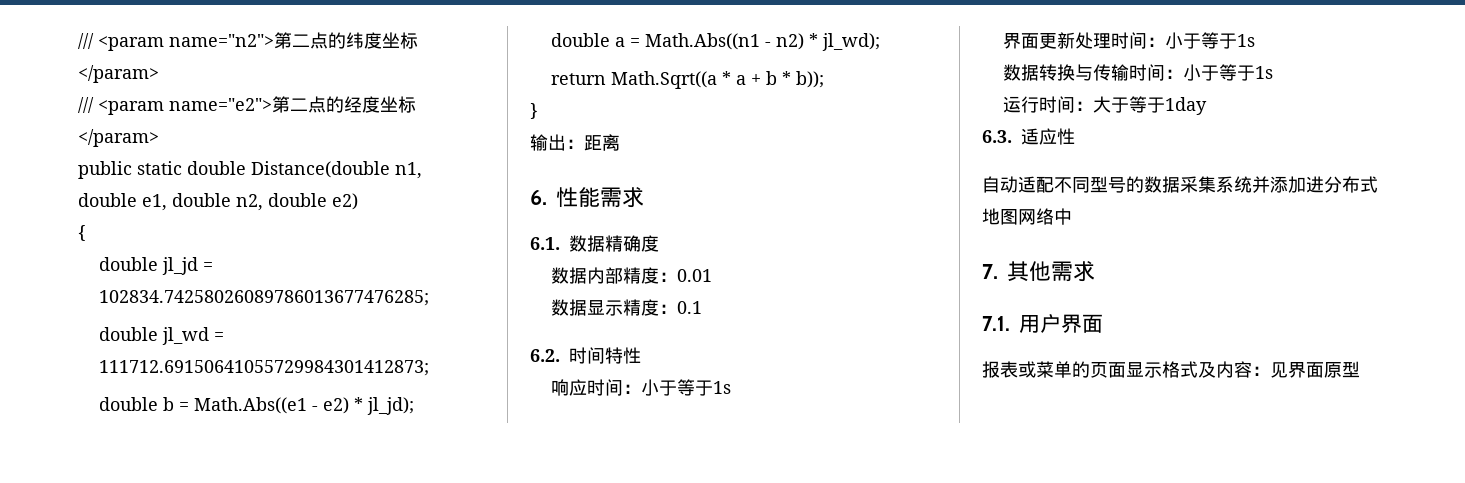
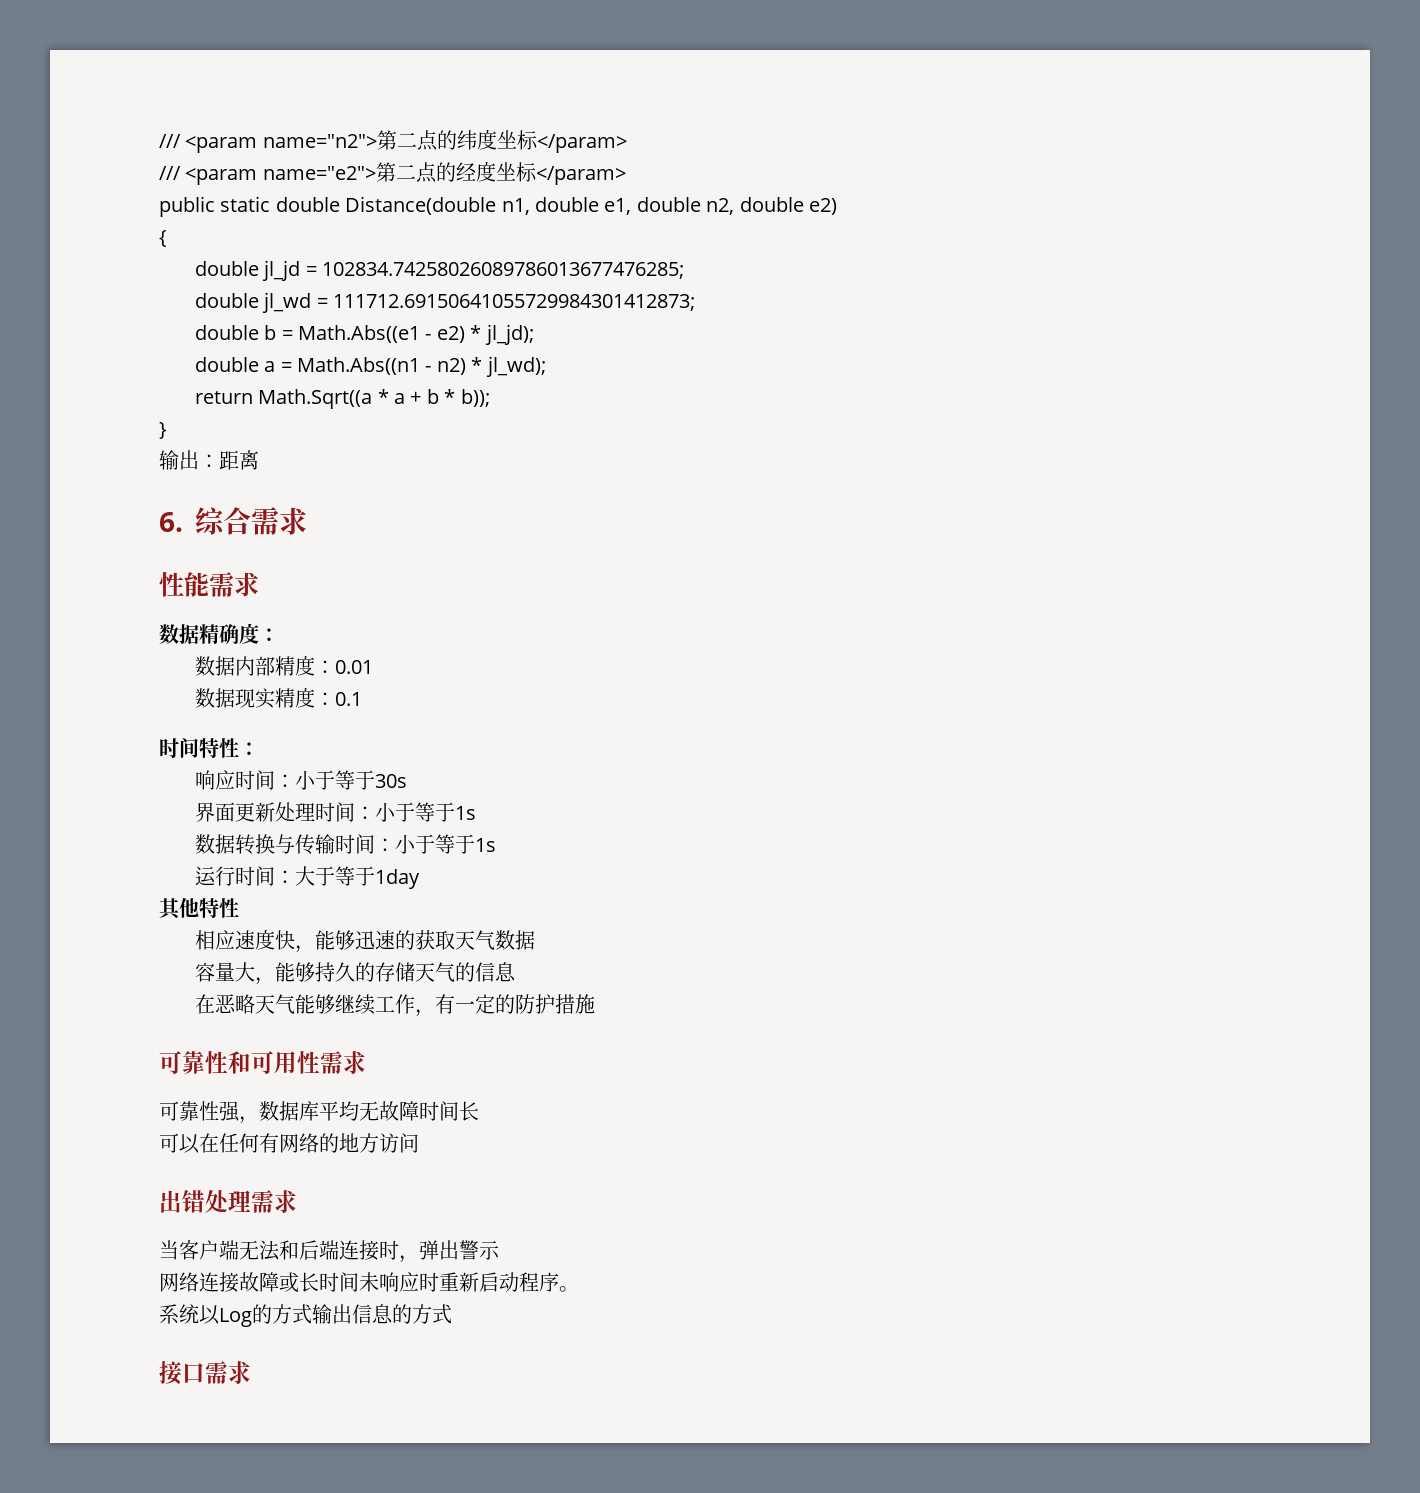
(547, 197) none -> [194,507,307,535] 综合需求 //
[530,237,560,250] 6.1. -> (259, 584) none
(659, 243) none -> [259,628,279,642] ：
[586,300,623,316] 显示 -> [234,688,275,709] 现实
[530,349,560,362] 6.2. -> (362, 699) none
(641, 355) none -> [239,742,259,756] ：
[712,381,731,394] 1s -> [374,774,407,788] 30s
[982,128,1075,145] [982,176,1378,193] [982,208,1072,225] [982,261,1095,282] [982,314,1103,333] [982,361,1360,378] 6.3.适应性 // 自动适配不同型号的数据采集系统并添加进分布式地图网络中 // 7.其他需求 // 7.1.用户界面 // 报表或菜单的页面显示格式及内容：见界面原型 -> [159,898,239,920] [194,929,535,953] [194,962,516,985] [194,994,595,1017] [159,1051,366,1074] [159,1101,479,1124] [159,1133,419,1154] [159,1190,297,1213] [159,1240,500,1263] [159,1272,579,1293] [159,1304,452,1327] [159,1361,251,1385] 其他特性 // 相应速度快，能够迅速的获取天气数据 // 容量大，能够持久的存储天气的信息 // 在恶略天气能够继续工作，有一定的防护措施 // 可靠性和可用性需求 // 可靠性强，数据库平均无故障时间长 // 可以在任何有网络的地方访问 // 出错处理需求 // 当客户端无法和后端连接时，弹出警示 // 网络连接故障或长时间未响应时重新启动程序。 // 系统以Log的方式输出信息的方式 // 接口需求

